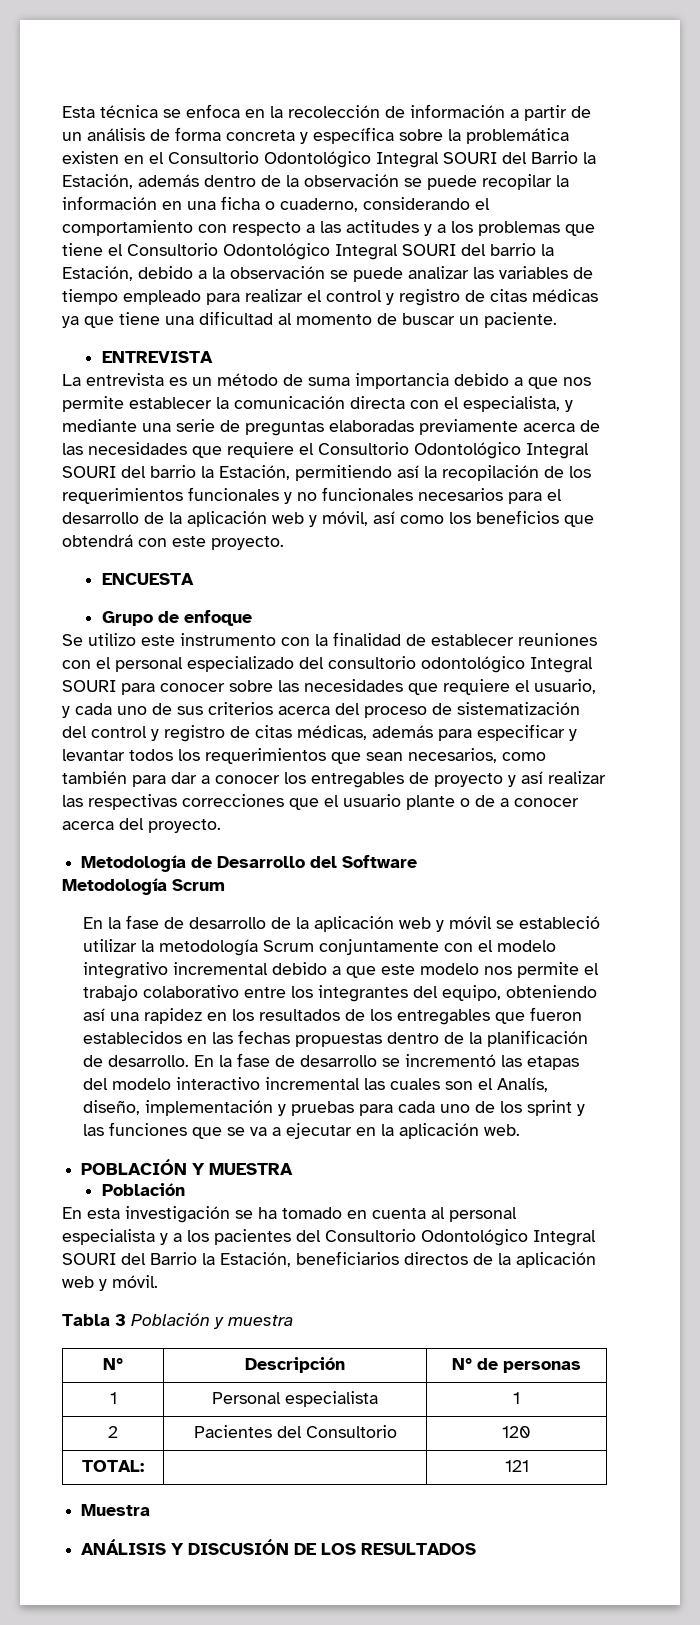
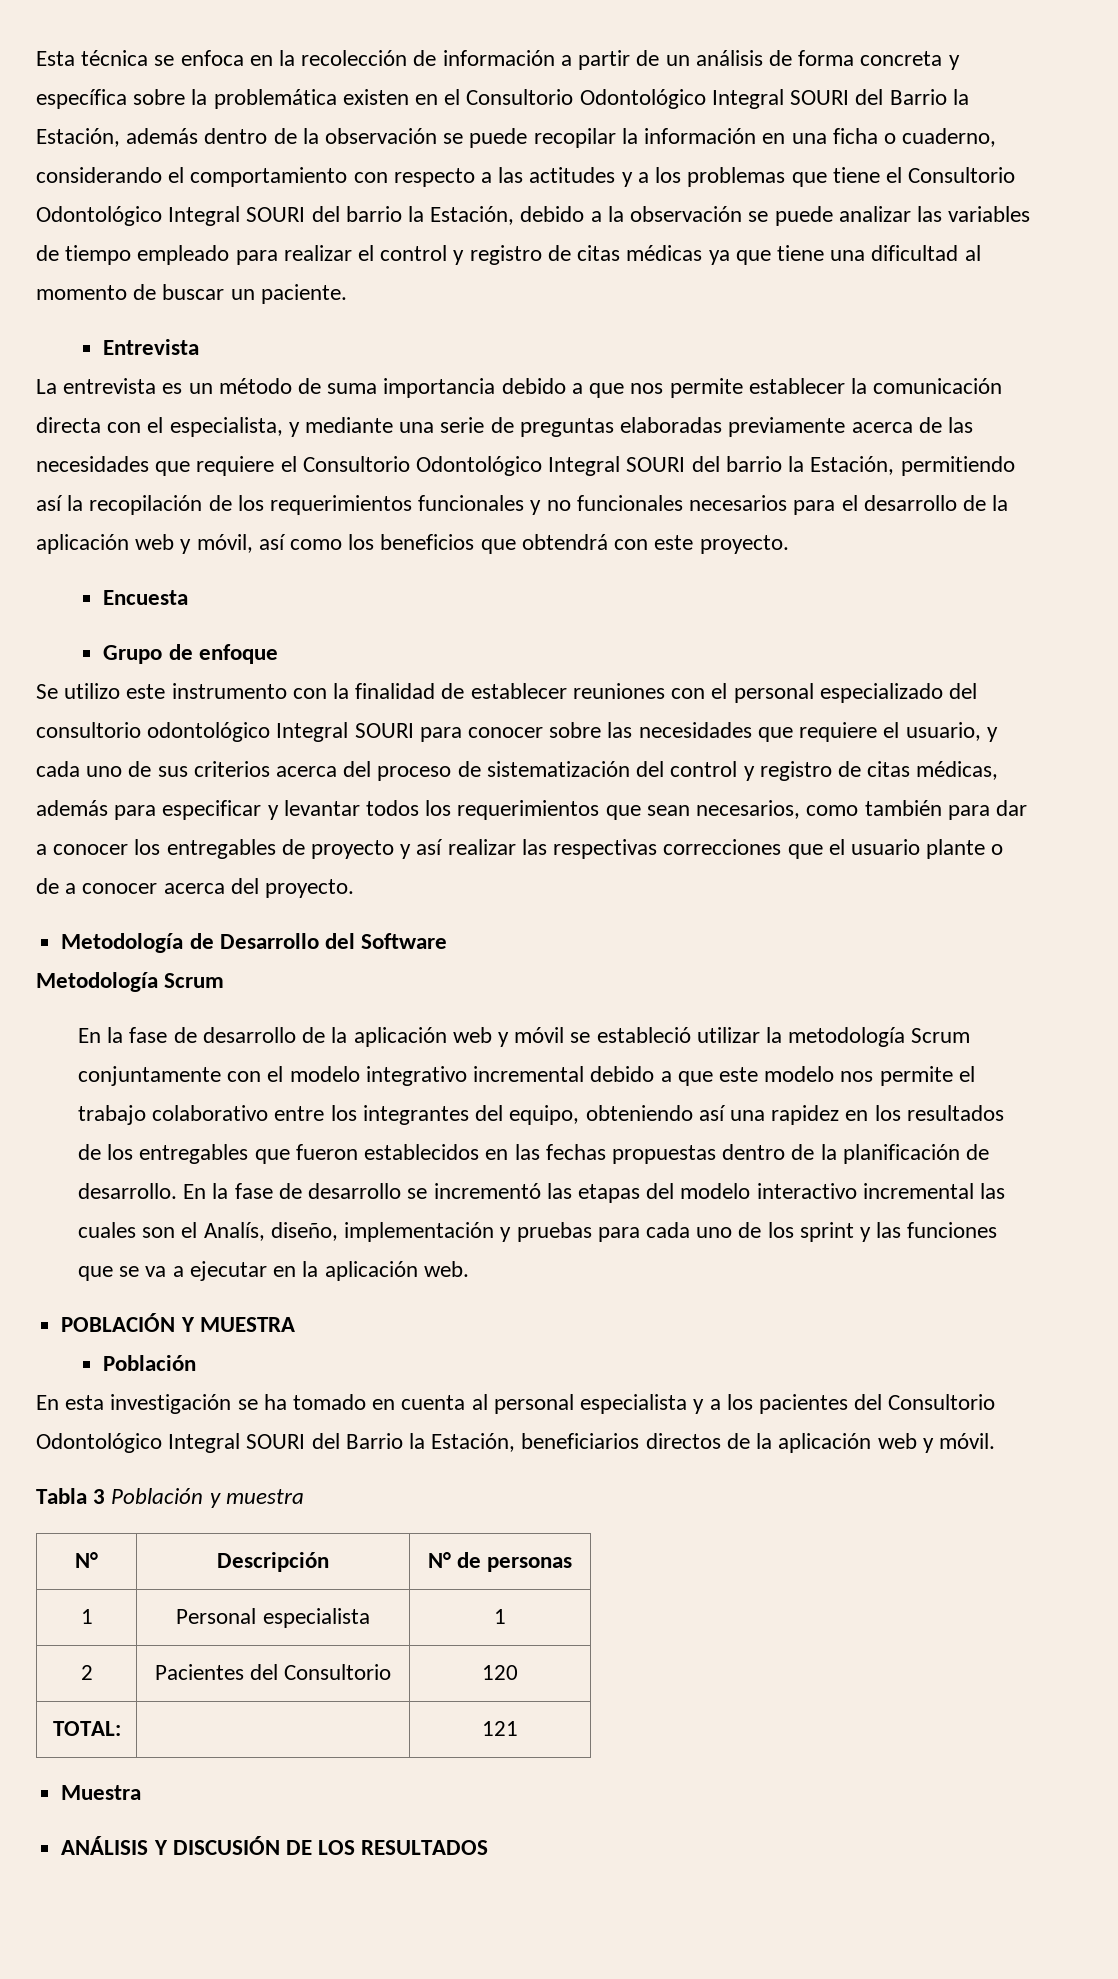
[101,351,213,363] ENTREVISTA -> [103,339,200,355] Entrevista
[101,573,194,585] ENCUESTA -> [103,590,189,605] Encuesta

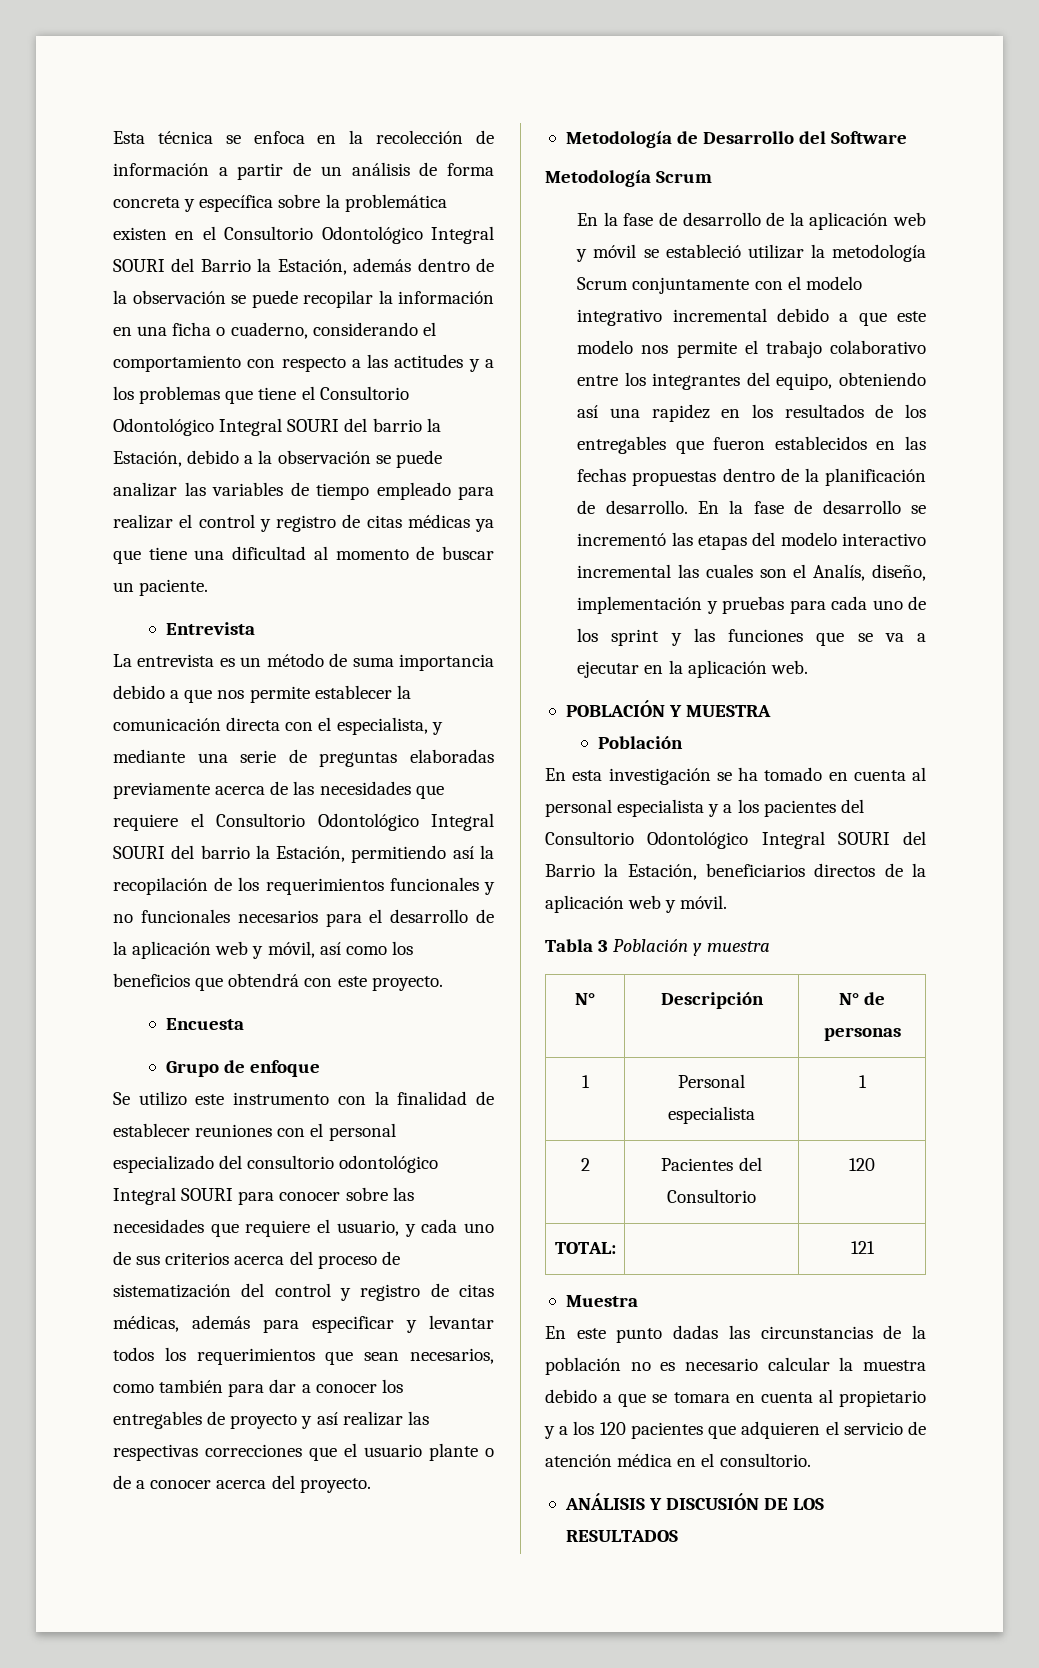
(142, 1792) none -> [545,1325,926,1343] [545,1357,926,1375] [545,1389,926,1407] [544,1421,926,1439] [545,1453,811,1467] // En este punto dadas las circunstancias de la población no es necesario calcular la muestra debido a que se tomara en cuenta al propietario y a los 120 pacientes que adquieren el servicio de atención médica en el consultorio.

